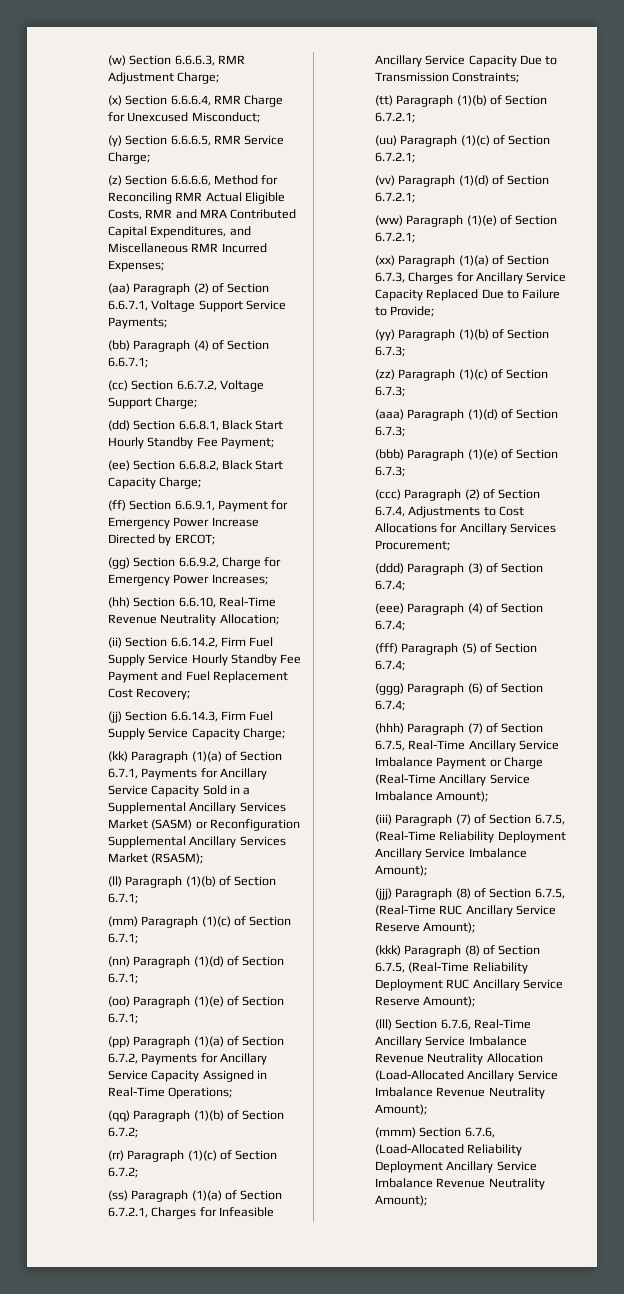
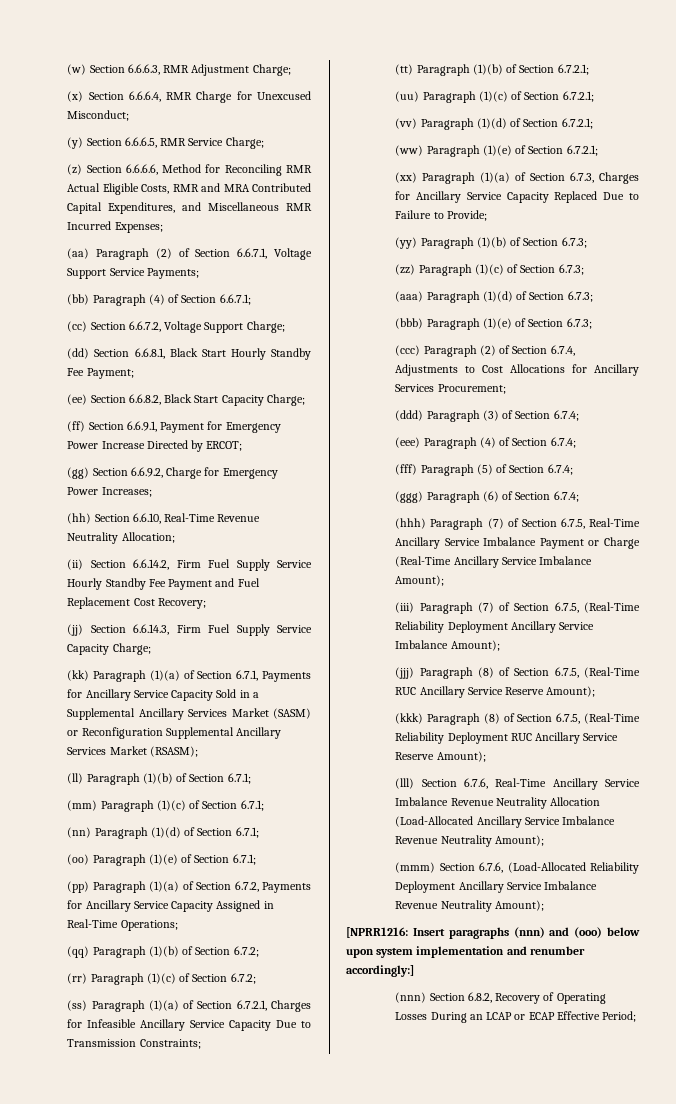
(427, 1200) none -> [346,927,640,939] [346,946,585,958] [346,965,414,977] [395,992,606,1004] [395,1011,636,1023] // [NPRR1216: Insert paragraphs (nnn) and (ooo) below upon system implementation and renumber accordingly:] // (nnn) Section 6.8.2, Recovery of Operating Losses During an LCAP or ECAP Effective Period;

